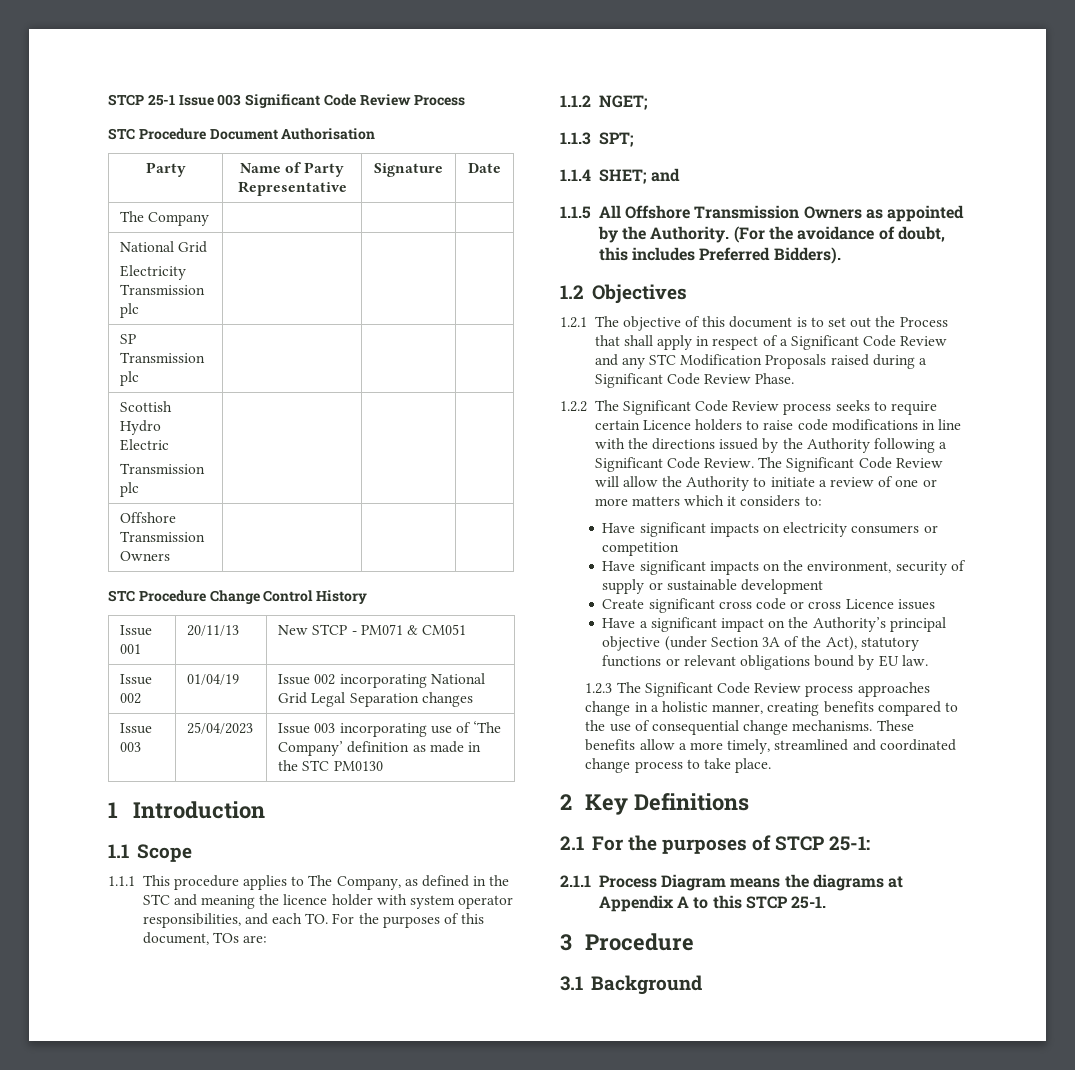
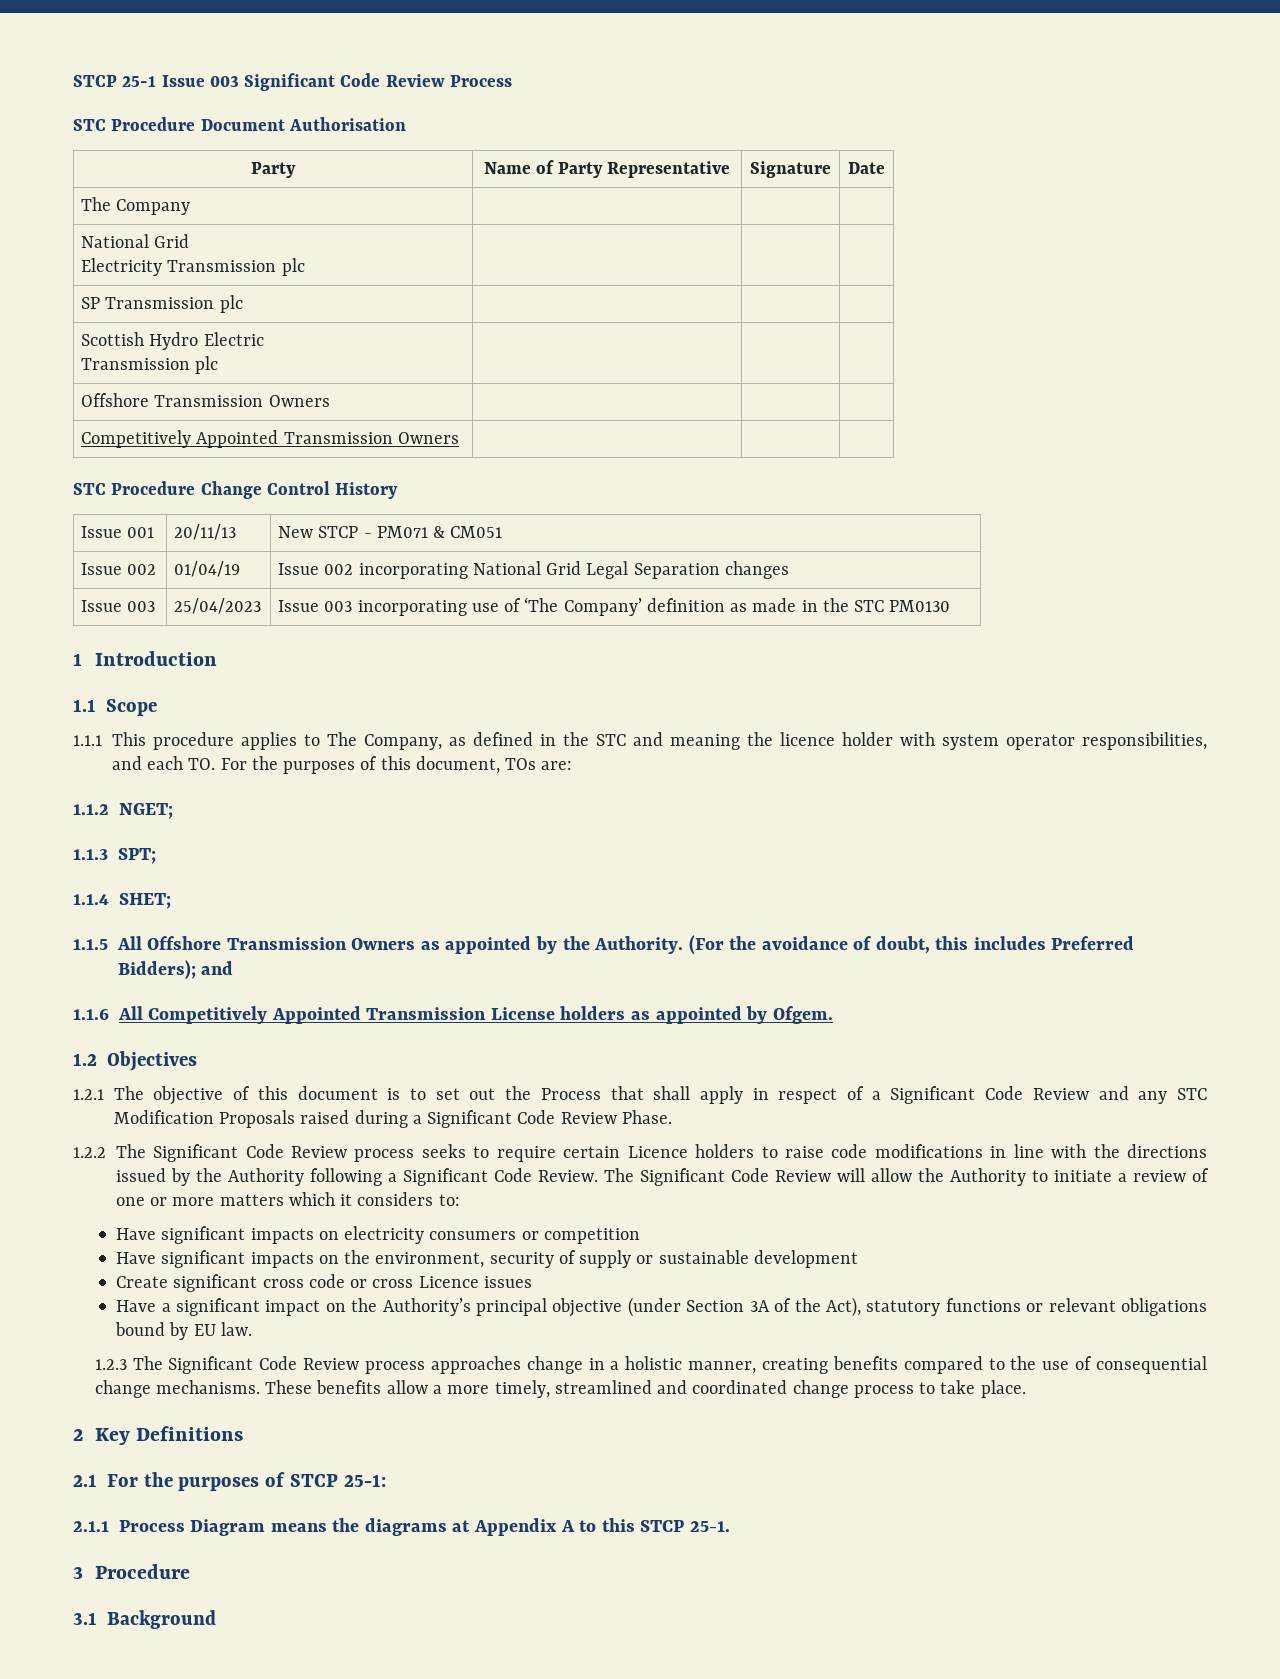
(171, 556) none -> [81,430,459,448] // Competitively Appointed Transmission Owners | | |
[651,168,681,182] and -> (171, 901) none
[773,247,841,264] Bidders). -> [117,960,234,980] [73,1006,833,1024] Bidders); and // 1.1.6 All Competitively Appointed Transmission License holders as appointed by Ofgem.

